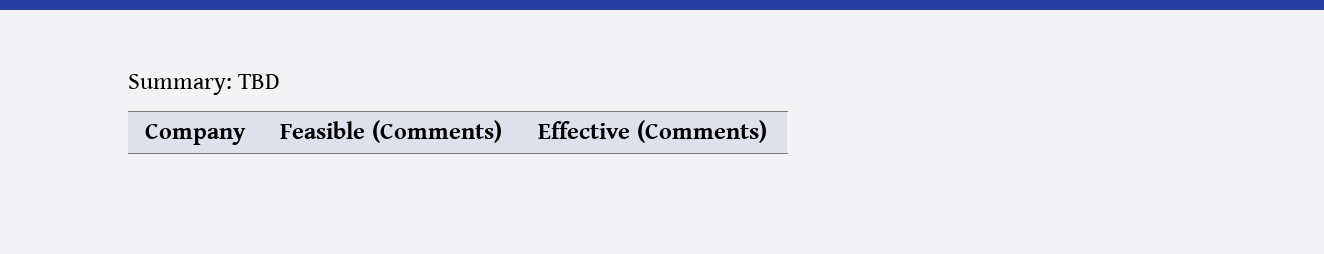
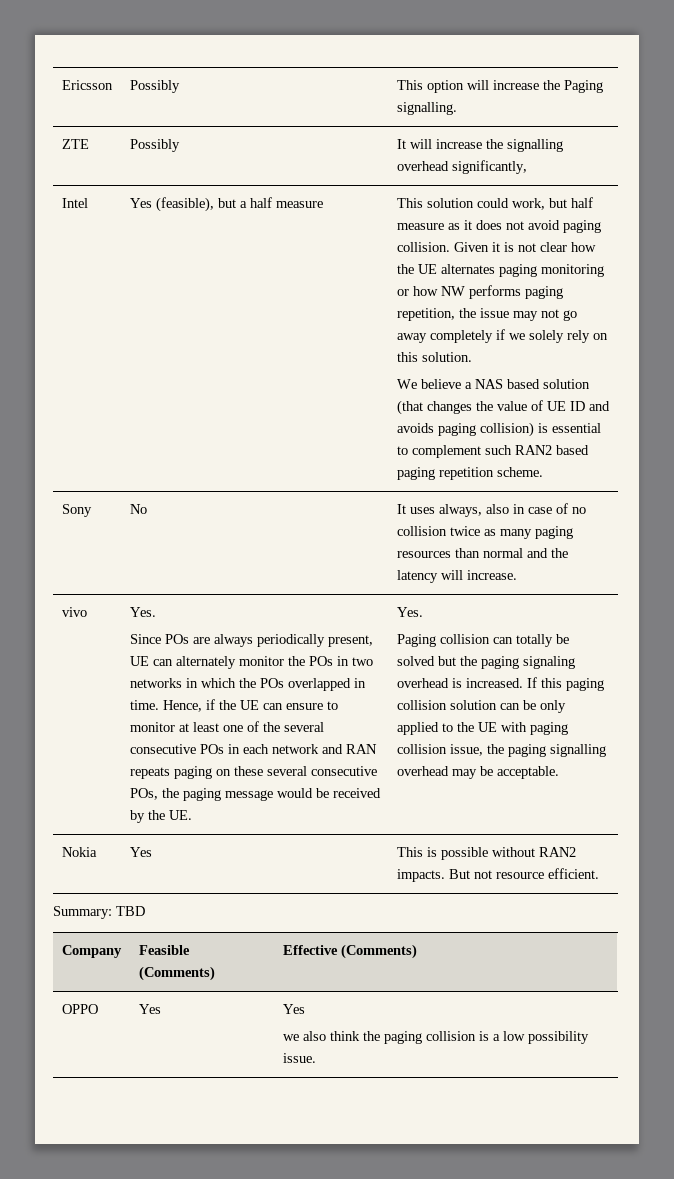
(128, 84) none -> [61,80,113,90] [129,80,180,93] [396,80,603,93] [396,102,457,115] [61,139,89,149] [129,139,180,152] [396,139,563,152] [396,160,527,174] [61,198,88,208] [129,197,323,212] [396,197,593,210] [396,220,601,233] [396,242,596,252] [396,264,604,277] [396,285,563,299] [396,308,577,321] [396,329,608,343] [396,352,472,362] [396,379,590,389] [396,400,610,415] [396,422,601,437] [396,445,589,458] [396,467,543,480] [61,504,92,517] [129,504,147,514] [396,503,586,517] [396,526,573,539] [396,548,568,558] [396,570,517,583] [61,607,87,617] [129,607,156,617] [129,634,373,647] [129,656,373,669] [129,678,366,691] [129,699,338,712] [129,721,324,732] [129,744,377,754] [129,766,377,779] [129,788,381,801] [129,810,192,823] [396,607,423,617] [396,634,569,647] [396,656,575,669] [396,677,604,691] [396,700,566,713] [396,722,568,735] [396,744,606,757] [396,766,559,779] [61,847,97,857] [129,847,152,857] [396,847,576,860] [396,868,599,882] Ericsson | Possibly | This option will increase the Paging signalling. // ZTE | Possibly | It will increase the signalling overhead significantly, // Intel | Yes (feasible), but a half measure | This solution could work, but half measure as it does not avoid paging collision. Given it is not clear how the UE alternates paging monitoring or how NW performs paging repetition, the issue may not go away completely if we solely rely on this solution. // We believe a NAS based solution (that changes the value of UE ID and avoids paging collision) is essential to complement such RAN2 based paging repetition scheme. // Sony | No | It uses always, also in case of no collision twice as many paging resources than normal and the latency will increase. // vivo | Yes. // Since POs are always periodically present, UE can alternately monitor the POs in two networks in which the POs overlapped in time. Hence, if the UE can ensure to monitor at least one of the several consecutive POs in each network and RAN repeats paging on these several consecutive POs, the paging message would be received by the UE. | Yes. // Paging collision can totally be solved but the paging signaling overhead is increased. If this paging collision solution can be only applied to the UE with paging collision issue, the paging signalling overhead may be acceptable. // Nokia | Yes | This is possible without RAN2 impacts. But not resource efficient. //
(767, 131) none -> [61,1004,98,1014] [138,1004,161,1014] [282,1004,305,1014] [282,1031,589,1044] [282,1053,316,1063] // OPPO | Yes | Yes // we also think the paging collision is a low possibility issue.

